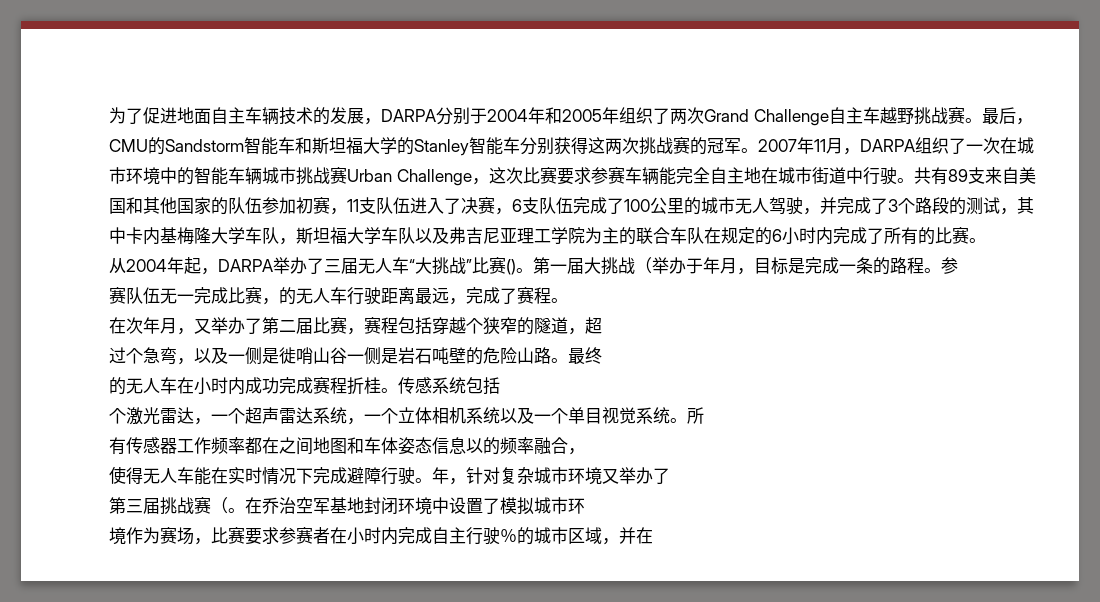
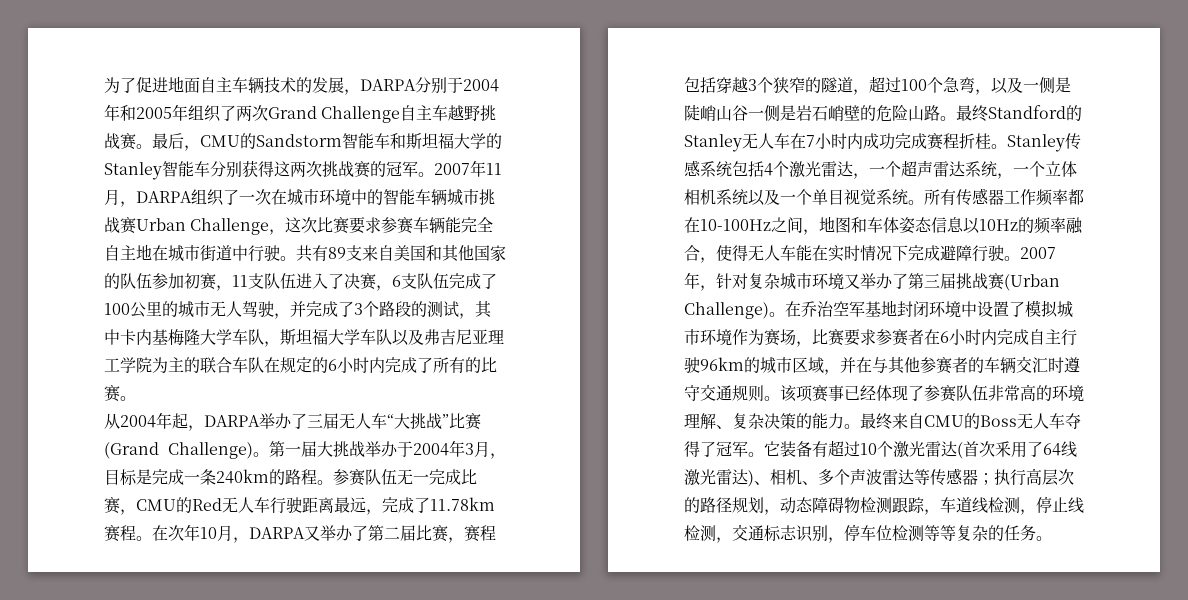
[506,259,517,275] () -> [103,442,253,459] (Grand Challenge)
[635,257,721,274] （举办于年 -> [365,440,474,457] 举办于2004年3
(874, 265) none -> [215,469,269,484] 240km
(959, 265) // -> (349, 477) none
[279,287,297,305] 的 -> [135,497,222,513] CMU的Red
(518, 296) none -> [429,497,495,511] 11.78km
[109,317,195,335] // 在次年月， -> [151,524,305,543] 在次年10月，DARPA
(467, 325) none -> [747,79,757,91] 3
[109,347,127,364] // 过 -> [884,77,927,93] 过100
[279,347,314,364] 徙哨 -> [683,104,717,121] 陡峭
[432,347,450,364] 吨 -> [827,105,845,121] 峭
[109,377,127,395] // 的 -> [987,105,1082,121] [683,134,742,152] Standford的Stanley
(195, 385) none -> [805,135,815,147] 7
(399, 390) none -> [1006,134,1065,152] Stanley
(501, 385) // -> [763,163,773,176] 4
(705, 415) // -> (940, 197) none
[279,437,314,455] 之间 -> [699,217,819,235] 10-100Hz之间，
(484, 445) none -> [978,219,1018,231] 10Hz
(586, 451) // -> (716, 260) none
(433, 480) none -> [1019,247,1056,259] 2007
(671, 476) // -> (908, 281) none
[211,497,229,514] （ -> [1003,274,1060,291] [683,302,769,319] (Urban Challenge)
(586, 506) // -> (717, 337) none
(348, 535) none -> [939,331,949,343] 6
[500,529,518,542] ％ -> [699,357,744,371] 96km
(654, 535) none -> [871,356,1080,374] [683,384,1084,402] [683,413,1081,430] [683,440,1077,459] [683,468,1074,487] [683,496,1084,515] [683,524,1052,543] 与其他参赛者的车辆交汇时遵守交通规则。该项赛事已经体现了参赛队伍非常高的环境理解、复杂决策的能力。最终来自CMU的Boss无人车夺得了冠军。它装备有超过10个激光雷达(首次釆用了64线激光雷达)、相机、多个声波雷达等传感器；执行高层次的路径规划，动态障碍物检测跟踪，车道线检测，停止线检测，交通标志识别，停车位检测等等复杂的任务。

